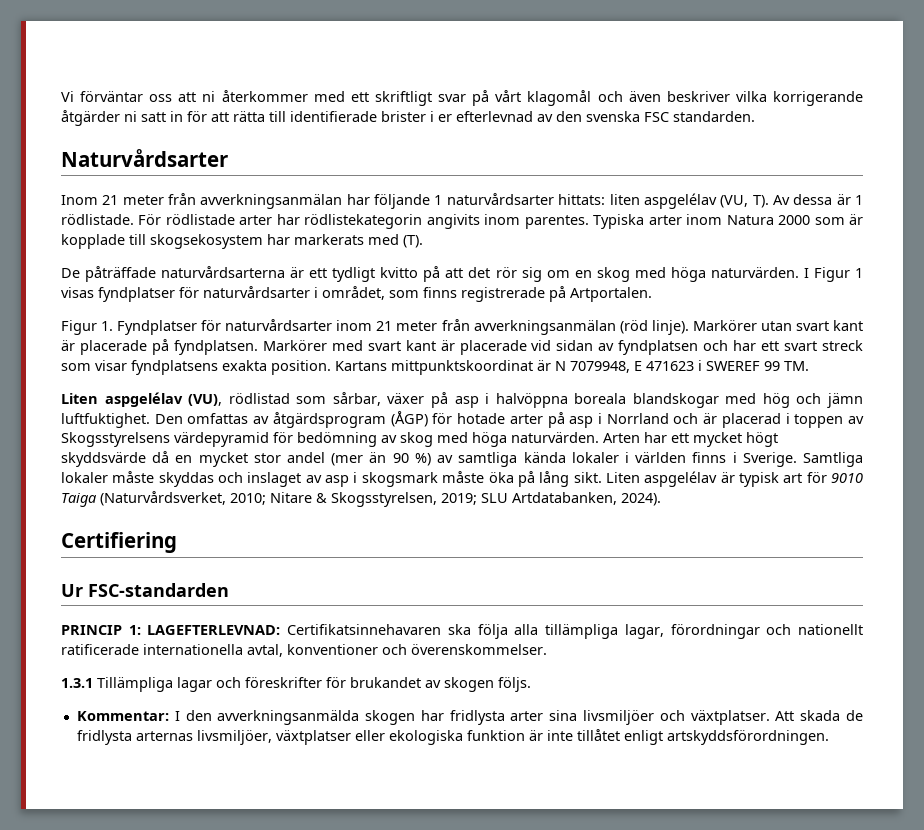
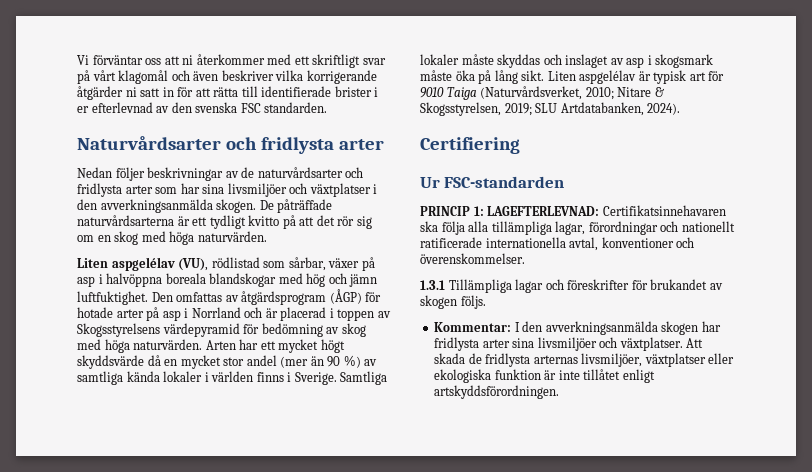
[61,193,864,209] [61,214,864,229] [61,234,423,249] // Inom 21 meter från avverkningsanmälan har följande 1 naturvårdsarter hittats: liten aspgelélav (VU, T). Av dessa är 1 rödlistade. För rödlistade arter har rödlistekategorin angivits inom parentes. Typiska arter inom Natura 2000 som är kopplade till skogsekosystem har markerats med (T). // -> [225,137,384,154] [77,167,364,181] [77,183,378,197] [77,199,257,213] och fridlysta arter // Nedan följer beskrivningar av de naturvårdsarter och fridlysta arter som har sina livsmiljöer och växtplatser i den avverkningsanmälda skogen.
[803,267,863,282] [61,286,652,302] [61,319,864,335] [61,339,864,355] [61,360,809,375] I Figur 1 visas fyndplatser för naturvårdsarter i området, som finns registrerade på Artportalen. // Figur 1. Fyndplatser för naturvårdsarter inom 21 meter från avverkningsanmälan (röd linje). Markörer utan svart kant är placerade på fyndplatsen. Markörer med svart kant är placerade vid sidan av fyndplatsen och har ett svart streck som visar fyndplatsens exakta position. Kartans mittpunktskoordinat är N 7079948, E 471623 i SWEREF 99 TM. -> (267, 236) none

